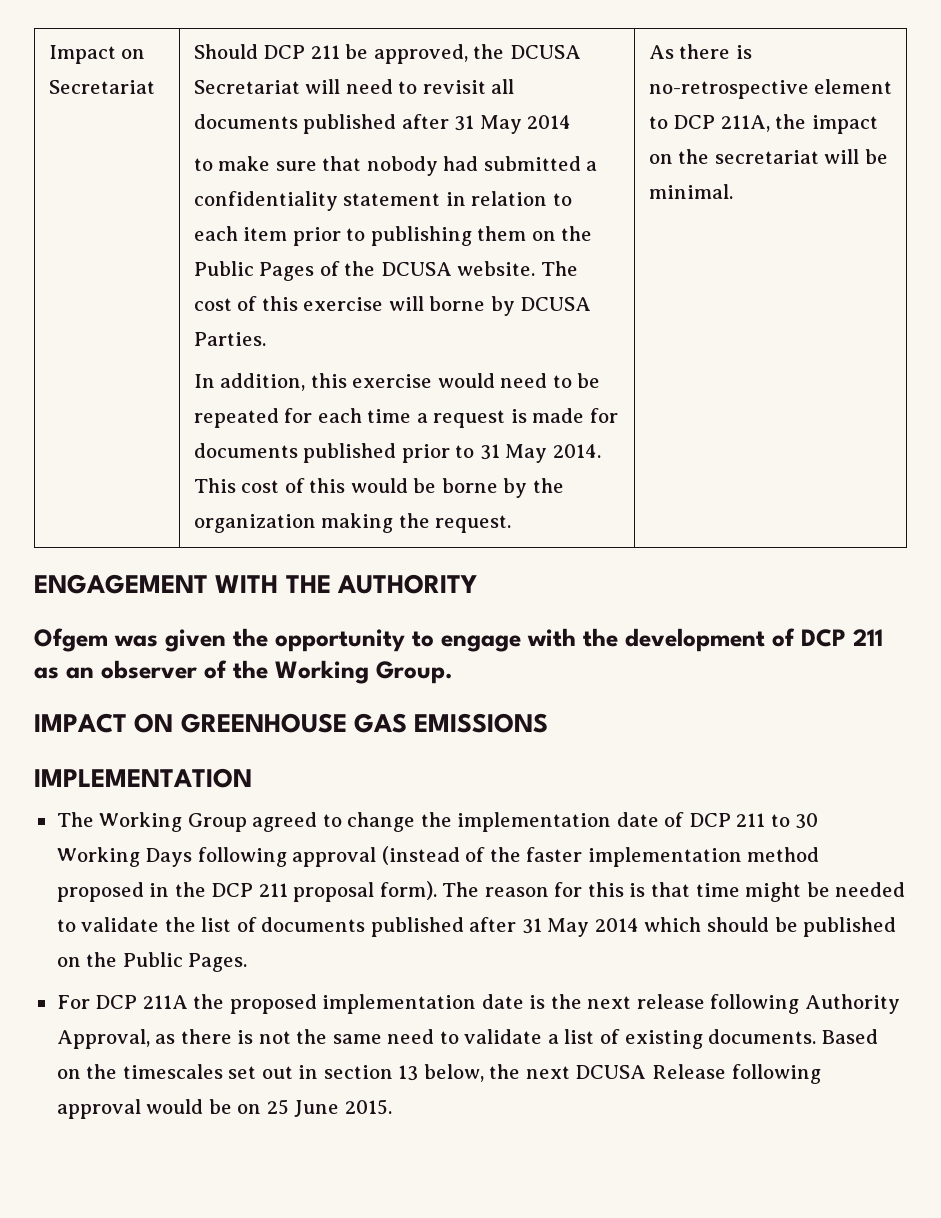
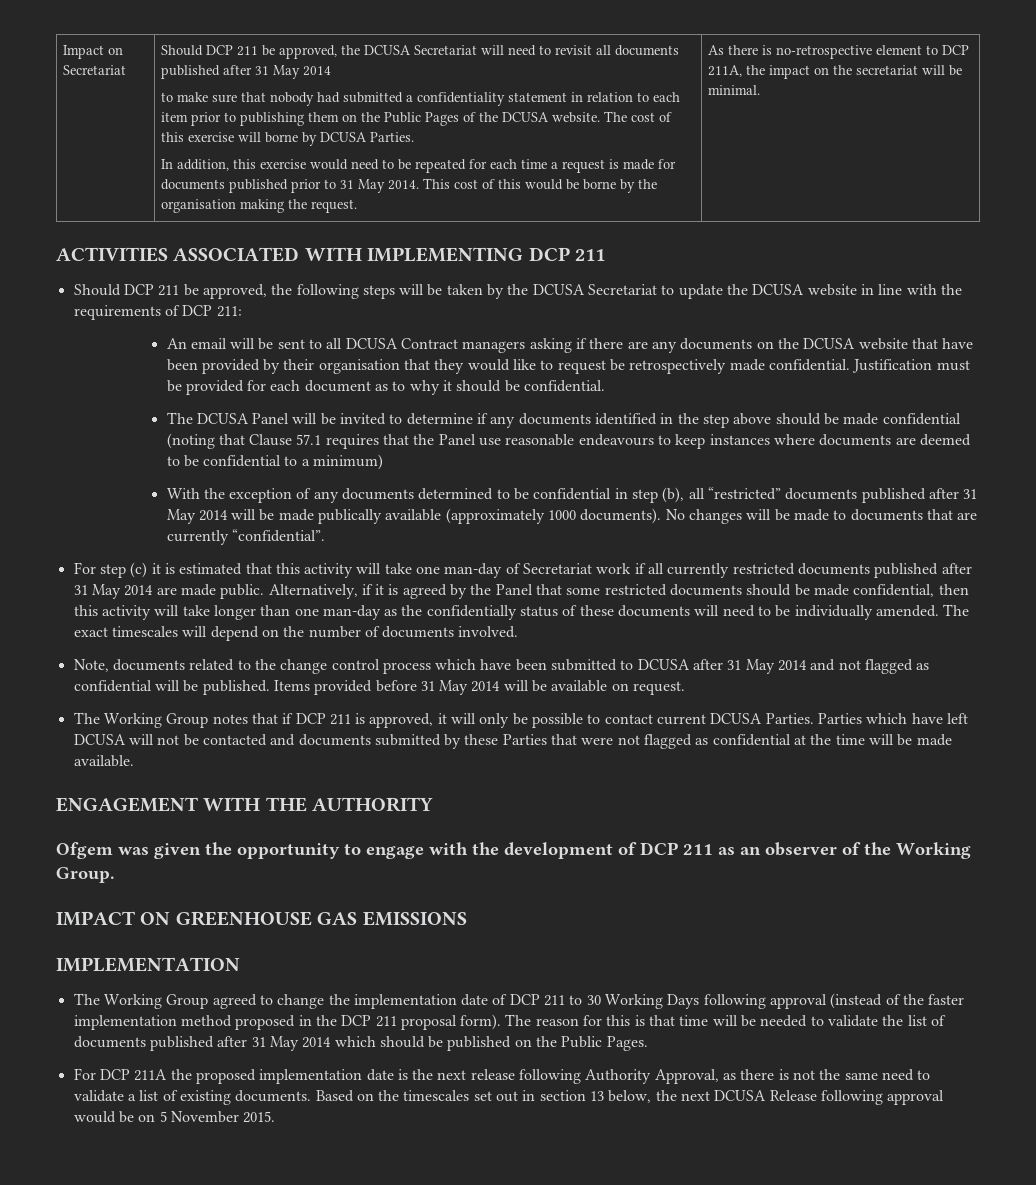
[193,514,316,533] organization -> [161,199,237,213] organisation
(733, 191) none -> [56,247,605,262] [73,284,962,299] [73,305,242,320] [166,338,974,353] [166,359,970,374] [166,380,606,395] [166,412,961,428] [166,433,971,449] [166,454,384,470] [166,487,978,503] [166,508,978,524] [166,529,325,545] [73,562,972,578] [73,584,969,599] [73,604,970,620] [73,626,519,641] [73,659,930,674] [73,680,686,695] [73,712,968,728] [73,734,952,749] [73,755,134,767] // ACTIVITIES ASSOCIATED WITH IMPLEMENTING DCP 211 // Should DCP 211 be approved, the following steps will be taken by the DCUSA Secretariat to update the DCUSA website in line with the requirements of DCP 211: // An email will be sent to all DCUSA Contract managers asking if there are any documents on the DCUSA website that have been provided by their organisation that they would like to request be retrospectively made confidential. Justification must be provided for each document as to why it should be confidential. // The DCUSA Panel will be invited to determine if any documents identified in the step above should be made confidential (noting that Clause 57.1 requires that the Panel use reasonable endeavours to keep instances where documents are deemed to be confidential to a minimum) // With the exception of any documents determined to be confidential in step (b), all “restricted” documents published after 31 May 2014 will be made publically available (approximately 1000 documents). No changes will be made to documents that are currently “confidential”. // For step (c) it is estimated that this activity will take one man-day of Secretariat work if all currently restricted documents published after 31 May 2014 are made public. Alternatively, if it is agreed by the Panel that some restricted documents should be made confidential, then this activity will take longer than one man-day as the confidentially status of these documents will need to be individually amended. The exact timescales will depend on the number of documents involved. // Note, documents related to the change control process which have been submitted to DCUSA after 31 May 2014 and not flagged as confidential will be published. Items provided before 31 May 2014 will be available on request. // The Working Group notes that if DCP 211 is approved, it will only be possible to contact current DCUSA Parties. Parties which have left DCUSA will not be contacted and documents submitted by these Parties that were not flagged as confidential at the time will be made available.
[745,882,802,902] might -> [712,1015,738,1026] will
[266,1099,340,1117] 25 June -> [159,1111,239,1123] 5 November

